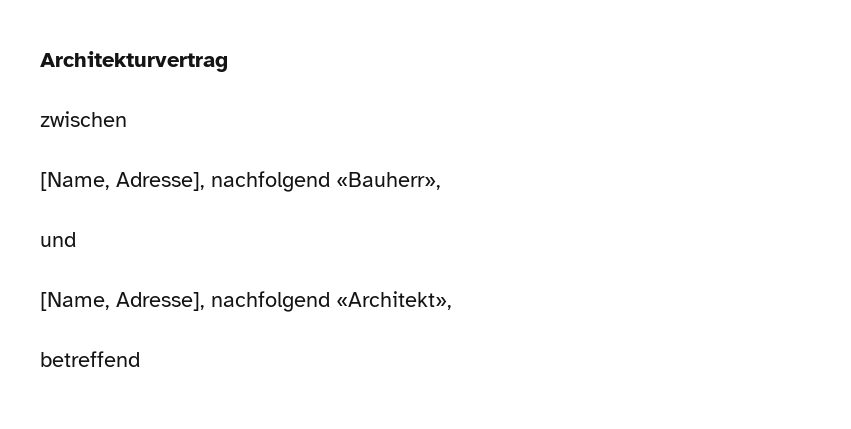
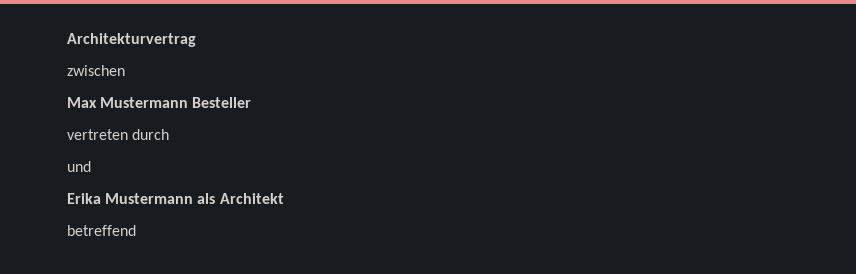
[40,171,441,192] [40,232,76,247] [40,291,452,312] [Name, Adresse], nachfolgend «Bauherr», // und // [Name, Adresse], nachfolgend «Architekt», -> [67,97,252,108] [67,129,170,140] [67,161,91,172] [67,193,284,204] Max Mustermann Besteller // vertreten durch // und // Erika Mustermann als Architekt

